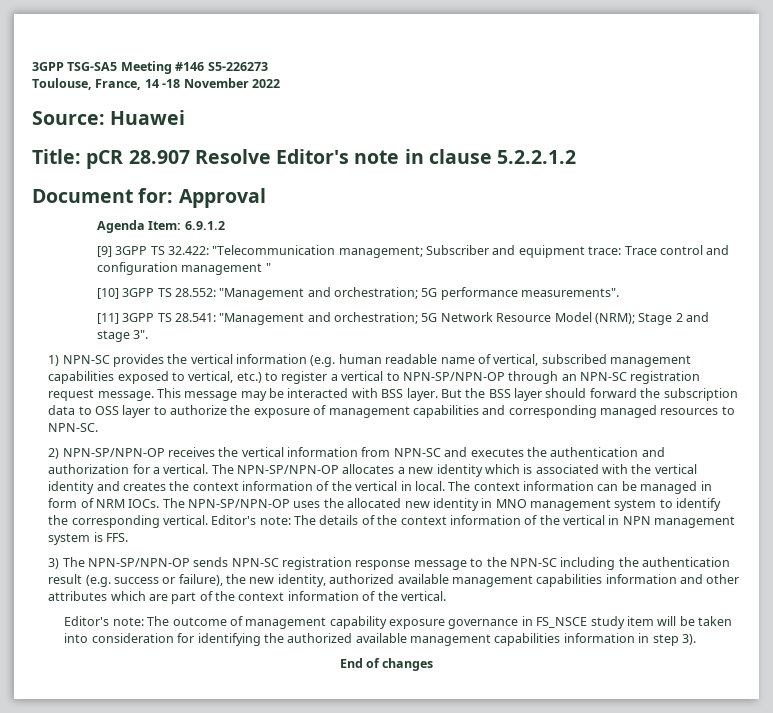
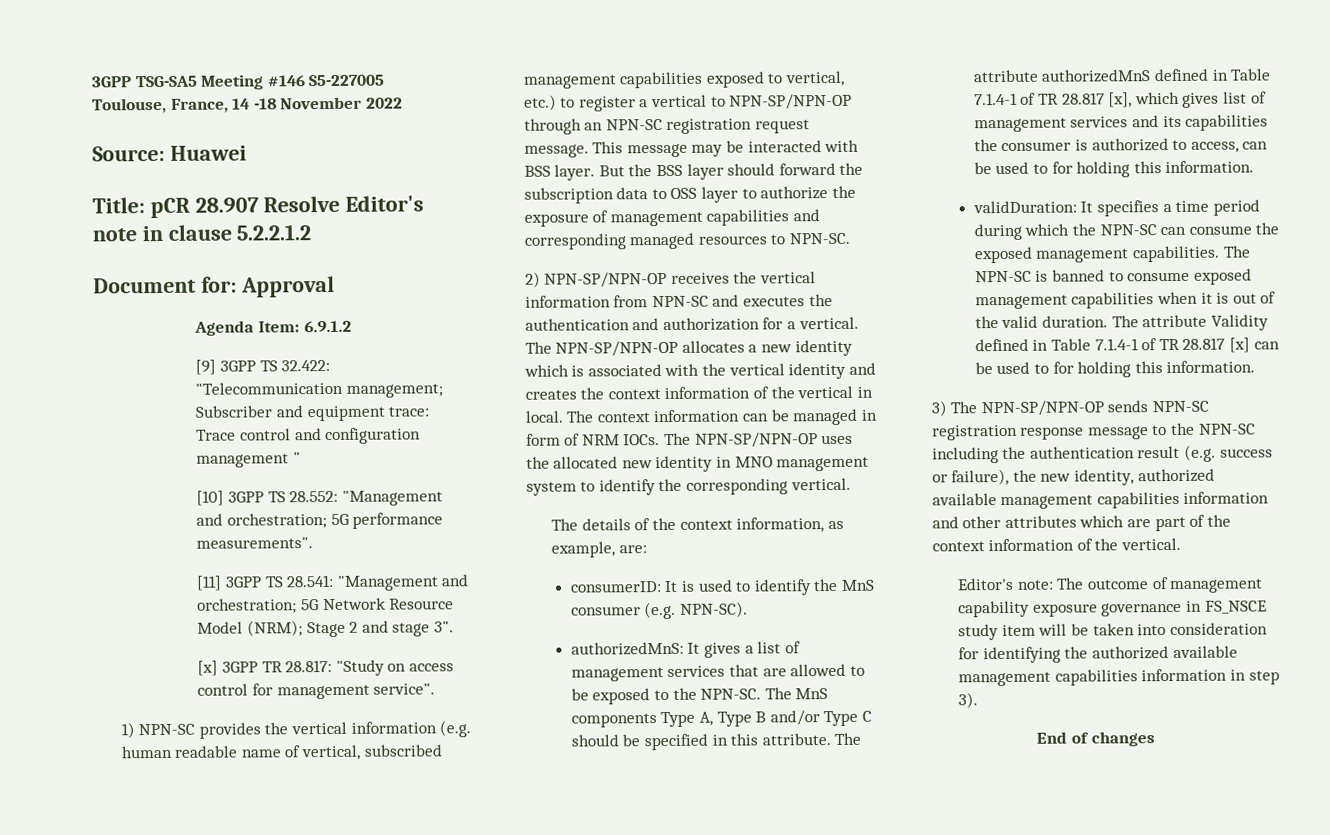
[207,62,268,71] S5-226273 -> [308,74,386,87] S5-227005
(149, 334) none -> [197,659,454,676] [197,683,436,700] // [x] 3GPP TR 28.817: "Study on access control for management service".
[211,515,291,525] Editor's note: -> (851, 484) //
[449,515,736,528] [48,532,128,545] information of the vertical in NPN management system is FFS. -> [736,517,844,533] [551,541,647,558] [569,578,876,596] [570,601,749,620] [570,641,801,658] [570,663,865,682] [570,687,829,705] [570,710,873,728] [570,732,862,751] [972,68,1272,83] [973,91,1267,108] [973,114,1269,133] [973,138,1269,153] [973,160,1255,178] [972,199,1260,217] [973,222,1280,241] [973,245,1251,264] [974,268,1252,285] [974,291,1277,310] [974,314,1269,331] [974,337,1280,353] [974,360,1256,378] information, as example, are: // consumerID: It is used to identify the MnS consumer (e.g. NPN-SC). // authorizedMnS: It gives a list of management services that are allowed to be exposed to the NPN-SC. The MnS components Type A, Type B and/or Type C should be specified in this attribute. The attribute authorizedMnS defined in Table 7.1.4-1 of TR 28.817 [x], which gives list of management services and its capabilities the consumer is authorized to access, can be used to for holding this information. // validDuration: It specifies a time period during which the NPN-SC can consume the exposed management capabilities. The NPN-SC is banned to consume exposed management capabilities when it is out of the valid duration. The attribute Validity defined in Table 7.1.4-1 of TR 28.817 [x] can be used to for holding this information.

